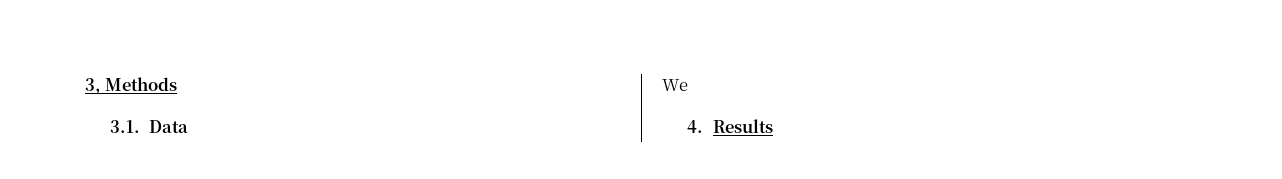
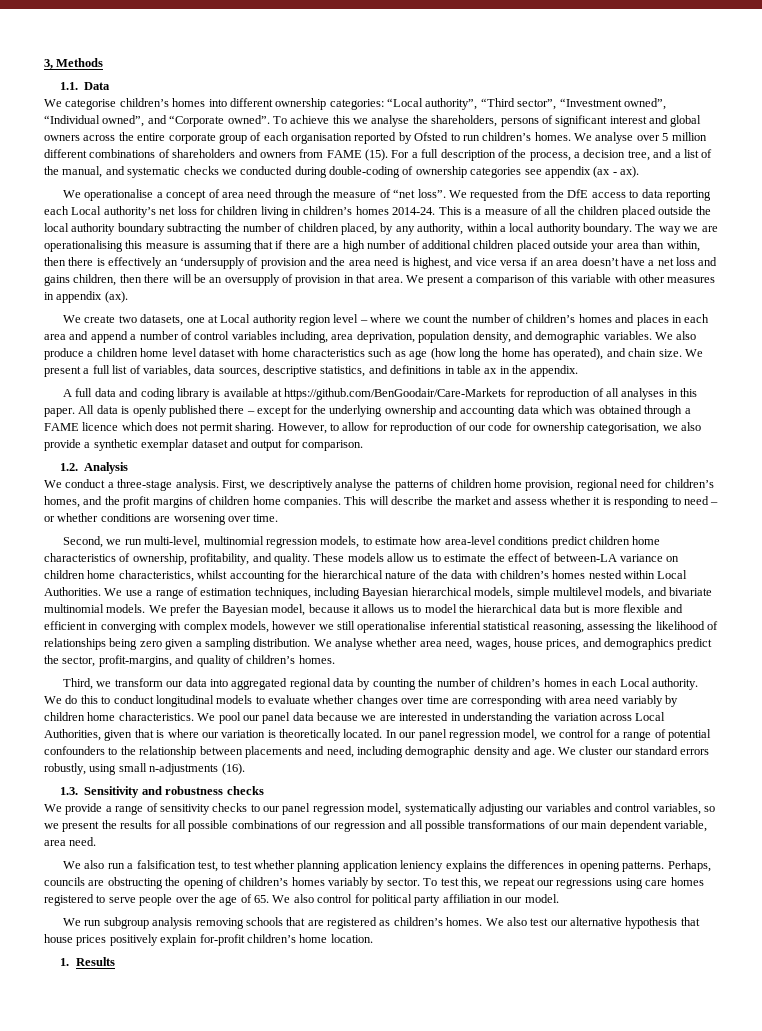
[110,120,141,133] 3.1. -> [60,82,79,90] 1.1.
[687,120,704,133] // 4. -> [65,98,666,110] [44,115,702,127] [44,132,707,144] [44,149,713,161] [44,166,639,178] [63,189,711,201] [44,206,712,218] [44,223,718,235] [44,240,700,252] [44,257,718,269] [44,274,716,286] [44,291,128,303] [63,314,710,326] [44,331,697,343] [44,348,703,360] [44,365,579,377] [63,388,698,400] [44,405,691,417] [44,422,702,434] [44,439,363,451] [60,462,129,474] [44,479,714,491] [44,496,719,508] [44,513,279,525] [63,536,661,548] [44,553,680,565] [44,570,688,582] [44,587,712,599] [44,604,683,616] [44,621,718,633] [44,638,713,650] [44,655,335,667] [63,678,699,690] [44,695,679,707] [44,712,666,724] [44,729,711,741] [44,746,710,758] [44,763,245,775] [60,786,264,798] [44,803,716,815] [44,820,708,832] [44,837,97,846] [63,860,711,872] [44,877,704,889] [44,894,559,906] [63,917,700,929] [44,934,373,946] [60,958,70,966] categorise children’s homes into different ownership categories: “Local authority”, “Third sector”, “Investment owned”, “Individual owned”, and “Corporate owned”. To achieve this we analyse the shareholders, persons of significant interest and global owners across the entire corporate group of each organisation reported by Ofsted to run children’s homes. We analyse over 5 million different combinations of shareholders and owners from FAME (15). For a full description of the process, a decision tree, and a list of the manual, and systematic checks we conducted during double-coding of ownership categories see appendix (ax - ax). // We operationalise a concept of area need through the measure of “net loss”. We requested from the DfE access to data reporting each Local authority’s net loss for children living in children’s homes 2014-24. This is a measure of all the children placed outside the local authority boundary subtracting the number of children placed, by any authority, within a local authority boundary. The way we are operationalising this measure is assuming that if there are a high number of additional children placed outside your area than within, then there is effectively an ‘undersupply of provision and the area need is highest, and vice versa if an area doesn’t have a net loss and gains children, then there will be an oversupply of provision in that area. We present a comparison of this variable with other measures in appendix (ax). // We create two datasets, one at Local authority region level – where we count the number of children’s homes and places in each area and append a number of control variables including, area deprivation, population density, and demographic variables. We also produce a children home level dataset with home characteristics such as age (how long the home has operated), and chain size. We present a full list of variables, data sources, descriptive statistics, and definitions in table ax in the appendix. // A full data and coding library is available at https://github.com/BenGoodair/Care-Markets for reproduction of all analyses in this paper. All data is openly published there – except for the underlying ownership and accounting data which was obtained through a FAME licence which does not permit sharing. However, to allow for reproduction of our code for ownership categorisation, we also provide a synthetic exemplar dataset and output for comparison. // 1.2. Analysis // We conduct a three-stage analysis. First, we descriptively analyse the patterns of children home provision, regional need for children’s homes, and the profit margins of children home companies. This will describe the market and assess whether it is responding to need – or whether conditions are worsening over time. // Second, we run multi-level, multinomial regression models, to estimate how area-level conditions predict children home characteristics of ownership, profitability, and quality. These models allow us to estimate the effect of between-LA variance on children home characteristics, whilst accounting for the hierarchical nature of the data with children’s homes nested within Local Authorities. We use a range of estimation techniques, including Bayesian hierarchical models, simple multilevel models, and bivariate multinomial models. We prefer the Bayesian model, because it allows us to model the hierarchical data but is more flexible and efficient in converging with complex models, however we still operationalise inferential statistical reasoning, assessing the likelihood of relationships being zero given a sampling distribution. We analyse whether area need, wages, house prices, and demographics predict the sector, profit-margins, and quality of children’s homes. // Third, we transform our data into aggregated regional data by counting the number of children’s homes in each Local authority. We do this to conduct longitudinal models to evaluate whether changes over time are corresponding with area need variably by children home characteristics. We pool our panel data because we are interested in understanding the variation across Local Authorities, given that is where our variation is theoretically located. In our panel regression model, we control for a range of potential confounders to the relationship between placements and need, including demographic density and age. We cluster our standard errors robustly, using small n-adjustments (16). // 1.3. Sensitivity and robustness checks // We provide a range of sensitivity checks to our panel regression model, systematically adjusting our variables and control variables, so we present the results for all possible combinations of our regression and all possible transformations of our main dependent variable, area need. // We also run a falsification test, to test whether planning application leniency explains the differences in opening patterns. Perhaps, councils are obstructing the opening of children’s homes variably by sector. To test this, we repeat our regressions using care homes registered to serve people over the age of 65. We also control for political party affiliation in our model. // We run subgroup analysis removing schools that are registered as children’s homes. We also test our alternative hypothesis that house prices positively explain for-profit children’s home location. // 1.

